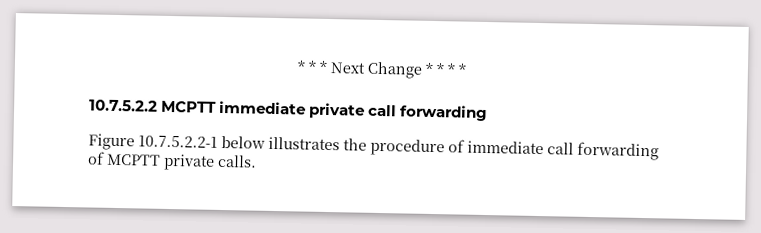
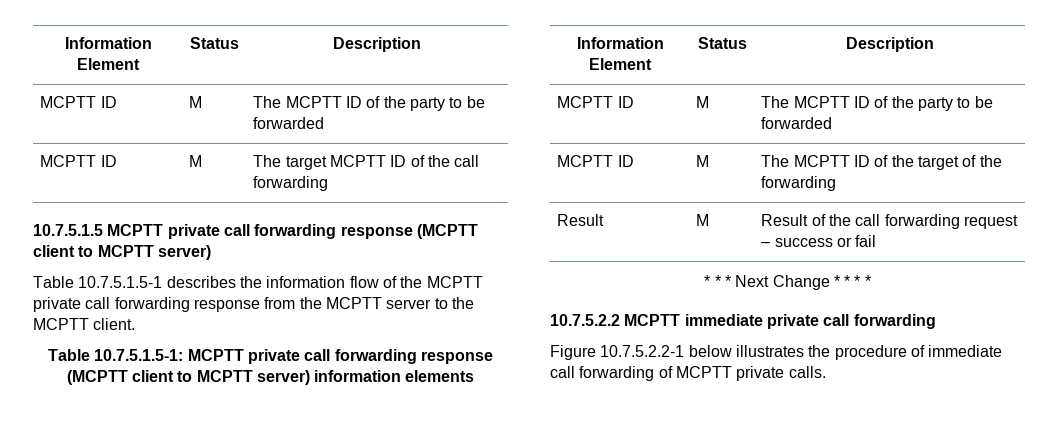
(296, 66) none -> [64,37,152,49] [77,58,140,70] [190,37,239,49] [333,37,421,52] [40,96,117,108] [189,96,203,108] [253,96,485,111] [253,117,325,129] [40,155,117,167] [189,155,203,167] [253,155,480,170] [253,176,329,191] [33,224,478,239] [33,245,211,260] [33,276,483,288] [33,297,474,312] [33,318,136,330] [48,349,493,364] [66,370,475,385] [576,37,664,49] [589,58,652,70] [697,37,747,49] [845,37,934,52] [557,96,634,108] [696,96,710,108] [761,96,993,111] [761,117,833,129] [557,155,634,167] [696,155,710,167] [761,155,1002,170] [761,176,837,191] [557,214,605,226] [696,214,710,226] [761,214,1019,229] [761,235,877,247] Information Element | Status | Description // MCPTT ID | M | The MCPTT ID of the party to be forwarded // MCPTT ID | M | The target MCPTT ID of the call forwarding // 10.7.5.1.5 MCPTT private call forwarding response (MCPTT client to MCPTT server) // Table 10.7.5.1.5-1 describes the information flow of the MCPTT private call forwarding response from the MCPTT server to the MCPTT client. // Table 10.7.5.1.5-1: MCPTT private call forwarding response (MCPTT client to MCPTT server) information elements // Information Element | Status | Description // MCPTT ID | M | The MCPTT ID of the party to be forwarded // MCPTT ID | M | The MCPTT ID of the target of the forwarding // Result | M | Result of the call forwarding request – success or fail //

